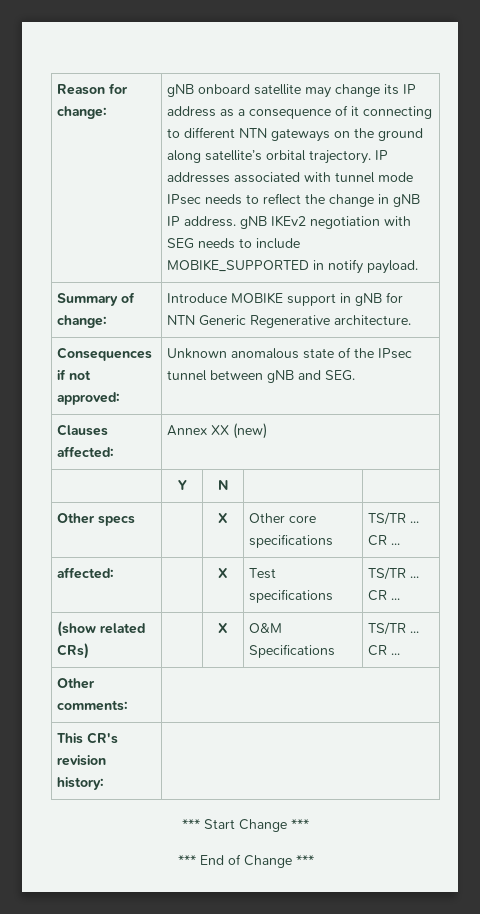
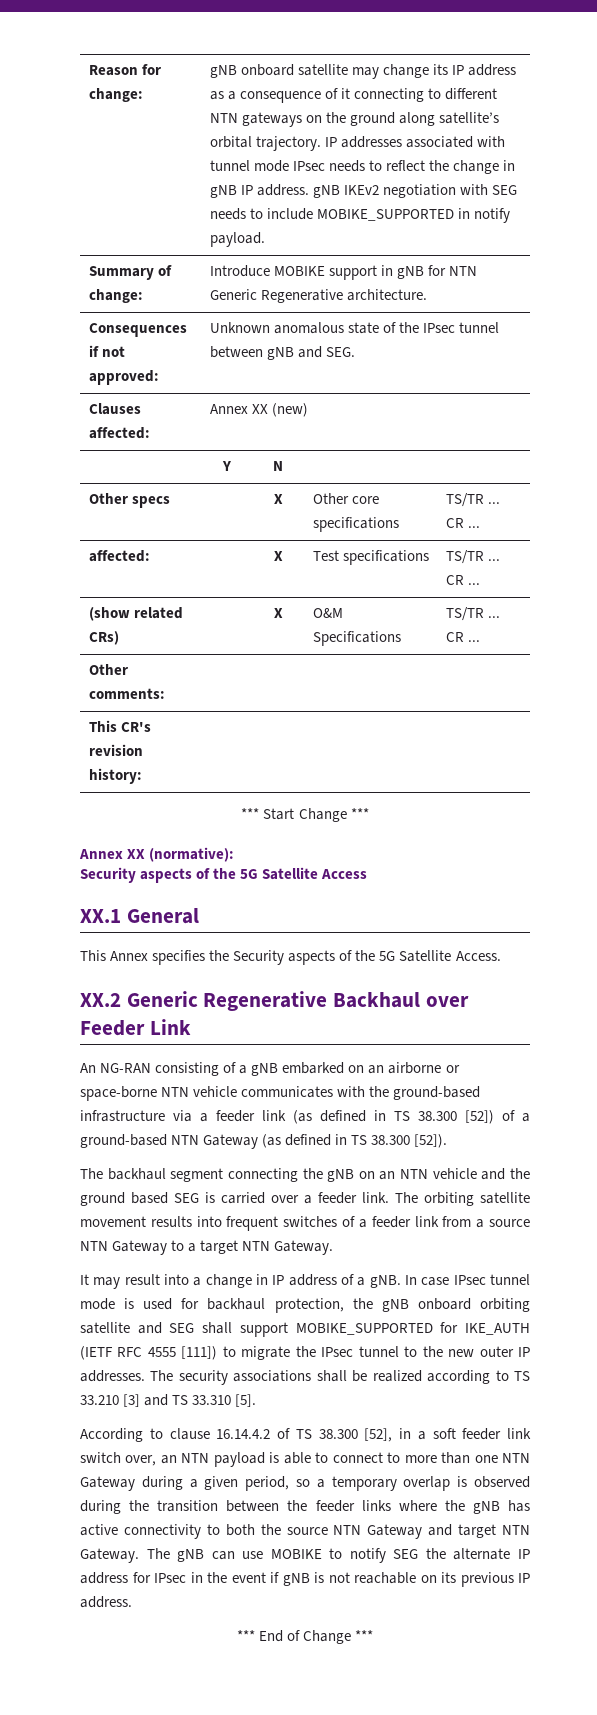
(309, 824) none -> [79,847,235,862] [80,867,368,883] [80,908,199,924] [80,950,501,965] [80,991,469,1011] [80,1019,191,1036] [80,1062,460,1076] [80,1086,481,1101] [80,1110,530,1124] [80,1134,448,1149] [80,1168,530,1182] [80,1192,530,1206] [80,1216,530,1231] [80,1240,334,1255] [80,1274,530,1289] [80,1298,530,1313] [80,1322,530,1337] [80,1346,530,1360] [80,1370,531,1385] [80,1394,257,1407] [80,1428,531,1442] [80,1452,530,1467] [80,1476,530,1491] [80,1500,531,1514] [80,1524,530,1539] [80,1548,530,1563] [80,1572,530,1587] [80,1596,132,1608] // Annex XX (normative): // Security aspects of the 5G Satellite Access // XX.1 General // This Annex specifies the Security aspects of the 5G Satellite Access. // XX.2 Generic Regenerative Backhaul over Feeder Link // An NG-RAN consisting of a gNB embarked on an airborne or space-borne NTN vehicle communicates with the ground-based infrastructure via a feeder link (as defined in TS 38.300 [52]) of a ground-based NTN Gateway (as defined in TS 38.300 [52]). // The backhaul segment connecting the gNB on an NTN vehicle and the ground based SEG is carried over a feeder link. The orbiting satellite movement results into frequent switches of a feeder link from a source NTN Gateway to a target NTN Gateway. // It may result into a change in IP address of a gNB. In case IPsec tunnel mode is used for backhaul protection, the gNB onboard orbiting satellite and SEG shall support MOBIKE_SUPPORTED for IKE_AUTH (IETF RFC 4555 [111]) to migrate the IPsec tunnel to the new outer IP addresses. The security associations shall be realized according to TS 33.210 [3] and TS 33.310 [5]. // According to clause 16.14.4.2 of TS 38.300 [52], in a soft feeder link switch over, an NTN payload is able to connect to more than one NTN Gateway during a given period, so a temporary overlap is observed during the transition between the feeder links where the gNB has active connectivity to both the source NTN Gateway and target NTN Gateway. The gNB can use MOBIKE to notify SEG the alternate IP address for IPsec in the event if gNB is not reachable on its previous IP address.

